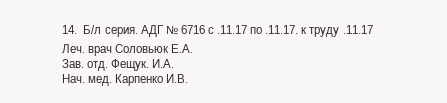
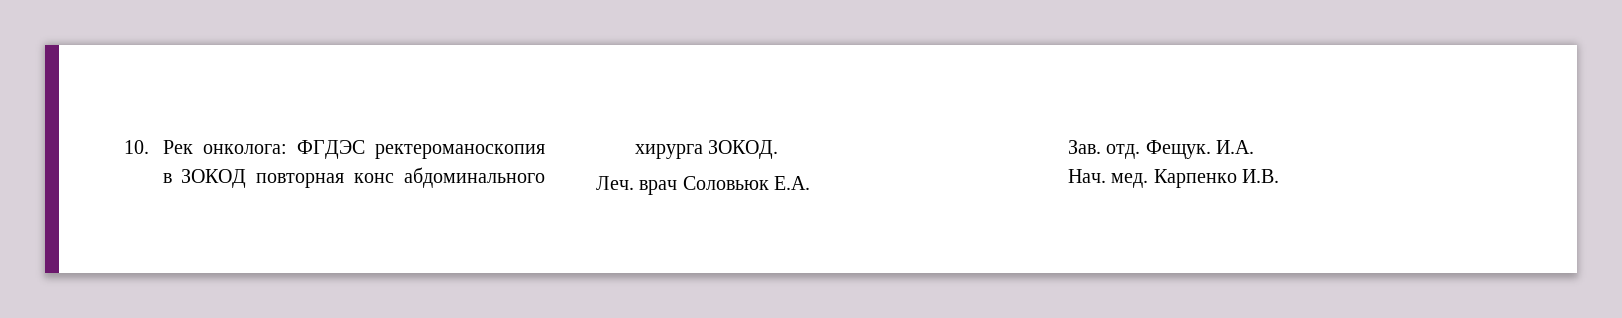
[62,25,373,37] 14. Б/л серия. АДГ № 6716 с .11.17 по .11.17. к труду .11.17 -> [124,140,545,159] [162,167,545,188] [634,140,778,159] 10. Рек онколога: ФГДЭС ректероманоскопия в ЗОКОД повторная конс абдоминального хирурга ЗОКОД.

